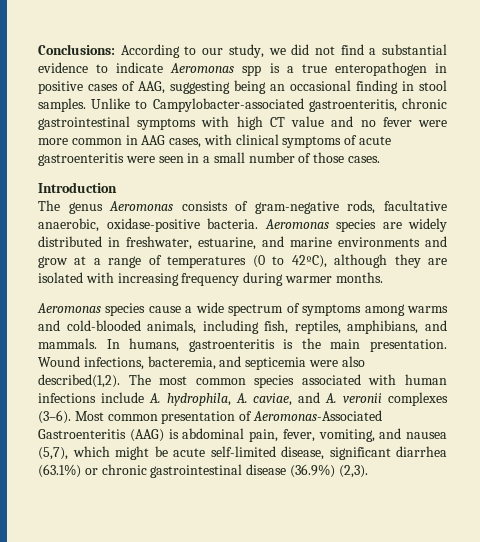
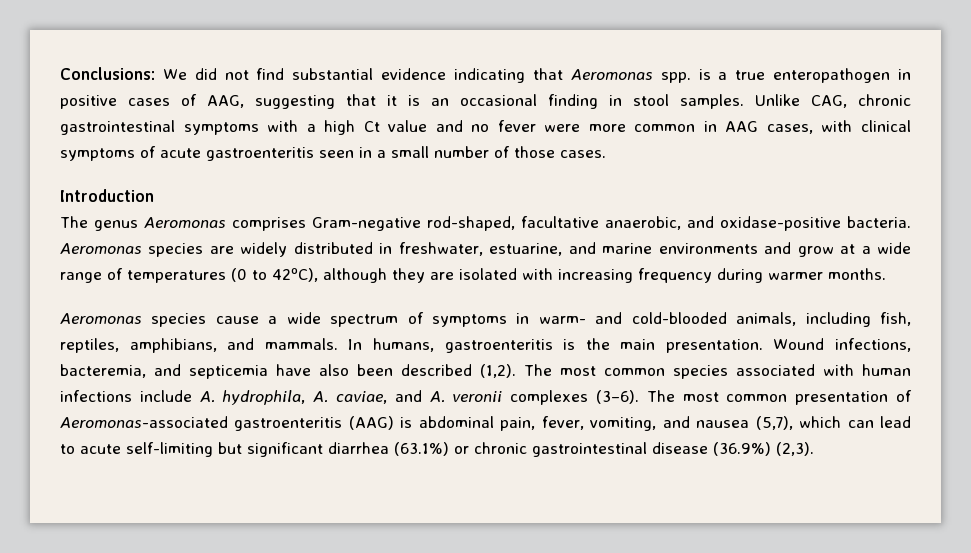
[120,44,286,58] According to our study, we -> [162,69,187,80] We
[369,48,377,55] a -> (285, 74) none
[96,62,262,76] to indicate Aeromonas spp -> [454,68,691,83] indicating that Aeromonas spp.
[234,80,266,94] being -> [346,94,420,106] that it is
[135,98,397,112] to Campylobacter-associated gastroenteritis, -> [811,95,847,108] CAG,
[236,116,285,130] high CT -> [306,120,380,135] a high Ct
[125,156,155,163] were -> (314, 154) none
[181,200,376,214] consists of gram-negative rods, -> [232,216,515,231] comprises Gram-negative rod-shaped,
(99, 225) none -> [687,216,714,228] and
(101, 261) none -> [877,242,912,254] wide
[364,304,449,316] among warms -> [516,313,586,324] in warm-
[308,356,365,367] [38,374,120,388] were also described(1,2). -> [276,364,516,378] have also been described (1,2).
[74,411,104,421] Most -> [646,390,719,402] The most
[252,410,382,421] [38,429,126,439] Aeromonas-Associated Gastroenteritis -> [60,416,343,431] Aeromonas-associated gastroenteritis
[115,446,324,460] might be acute self-limited disease, -> [847,416,911,428] [60,442,242,457] can lead to acute self-limiting but

